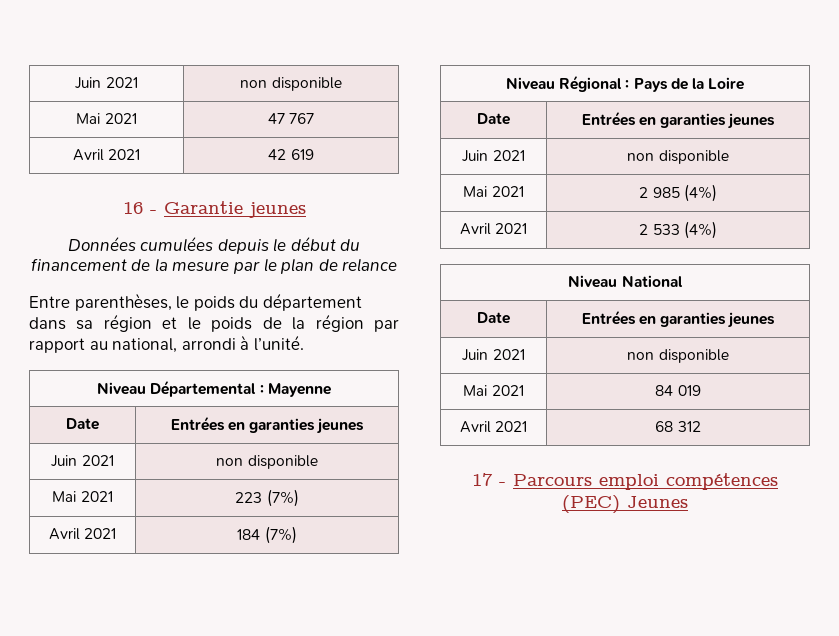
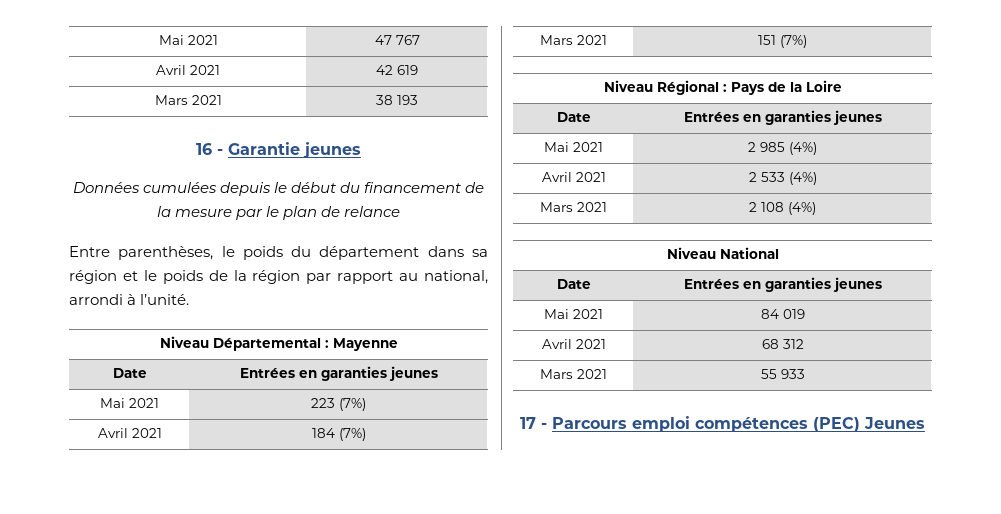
[75,77,138,89] [240,77,342,91] Juin 2021 | non disponible // -> (158, 40) none
(314, 154) none -> [154,95,222,105] [376,95,418,105] // Mars 2021 | 38 193
[51,455,114,467] [216,455,318,469] // Juin 2021 | non disponible -> (438, 373) none
(297, 535) none -> [540,35,607,45] [758,35,807,48] // Mars 2021 | 151 (7%)
[462,150,525,162] [627,150,729,164] // Juin 2021 | non disponible -> (882, 117) none
(717, 230) none -> [540,202,607,212] [749,202,816,215] // Mars 2021 | 2 108 (4%)
[462,349,525,361] [627,349,729,363] // Juin 2021 | non disponible -> (882, 284) none
(701, 426) none -> [540,369,607,379] [760,369,805,379] // Mars 2021 | 55 933

